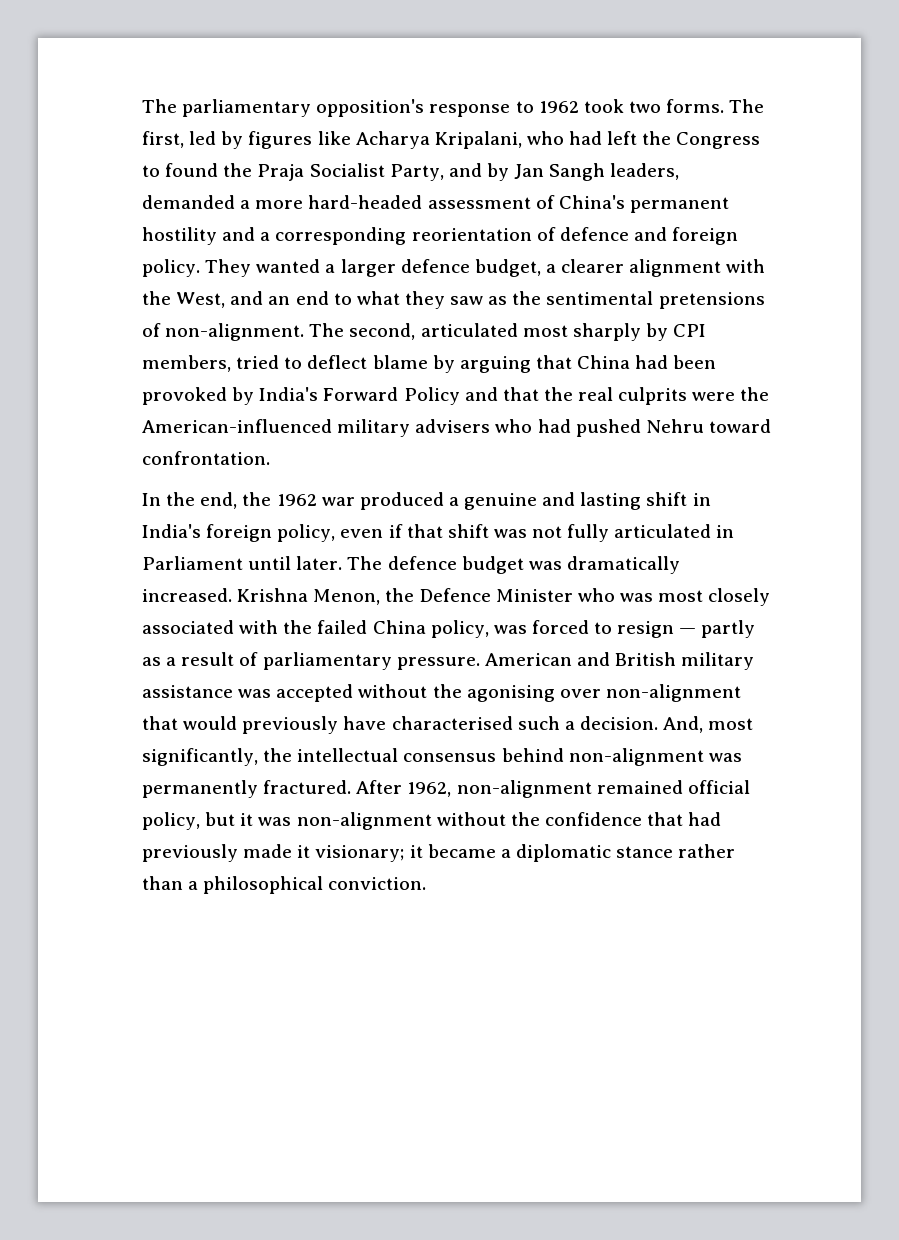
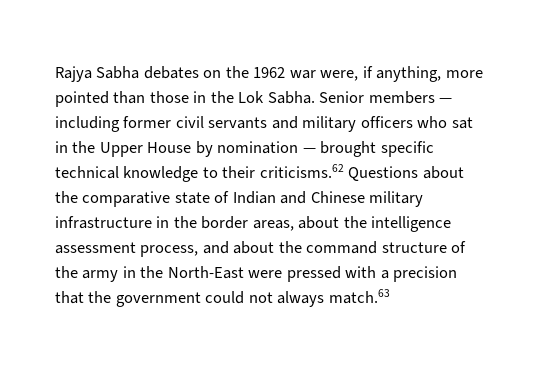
[142,99,765,117] [142,131,761,149] [142,163,680,181] [142,195,729,213] [142,227,739,245] [142,259,766,277] [142,291,765,309] [142,323,707,341] [142,355,717,373] [142,387,770,405] [142,419,771,437] [142,451,270,465] [142,492,711,510] [142,524,735,542] [142,556,680,574] [142,588,771,606] [142,620,756,638] [142,652,755,670] [142,684,741,702] [142,716,754,734] [142,748,742,766] [142,780,750,798] [142,812,722,830] [142,844,736,862] [142,876,427,894] The parliamentary opposition's response to 1962 took two forms. The first, led by figures like Acharya Kripalani, who had left the Congress to found the Praja Socialist Party, and by Jan Sangh leaders, demanded a more hard-headed assessment of China's permanent hostility and a corresponding reorientation of defence and foreign policy. They wanted a larger defence budget, a clearer alignment with the West, and an end to what they saw as the sentimental pretensions of non-alignment. The second, articulated most sharply by CPI members, tried to deflect blame by arguing that China had been provoked by India's Forward Policy and that the real culprits were the American-influenced military advisers who had pushed Nehru toward confrontation. // In the end, the 1962 war produced a genuine and lasting shift in India's foreign policy, even if that shift was not fully articulated in Parliament until later. The defence budget was dramatically increased. Krishna Menon, the Defence Minister who was most closely associated with the failed China policy, was forced to resign — partly as a result of parliamentary pressure. American and British military assistance was accepted without the agonising over non-alignment that would previously have characterised such a decision. And, most significantly, the intellectual consensus behind non-alignment was permanently fractured. After 1962, non-alignment remained official policy, but it was non-alignment without the confidence that had previously made it visionary; it became a diplomatic stance rather than a philosophical conviction. -> [55,66,483,82] [55,91,453,107] [55,116,473,132] [55,141,434,157] [55,164,464,182] [55,191,424,207] [55,216,452,232] [55,241,467,257] [55,266,458,282] [55,289,390,307] Rajya Sabha debates on the 1962 war were, if anything, more pointed than those in the Lok Sabha. Senior members — including former civil servants and military officers who sat in the Upper House by nomination — brought specific technical knowledge to their criticisms.62 Questions about the comparative state of Indian and Chinese military infrastructure in the border areas, about the intelligence assessment process, and about the command structure of the army in the North-East were pressed with a precision that the government could not always match.63

